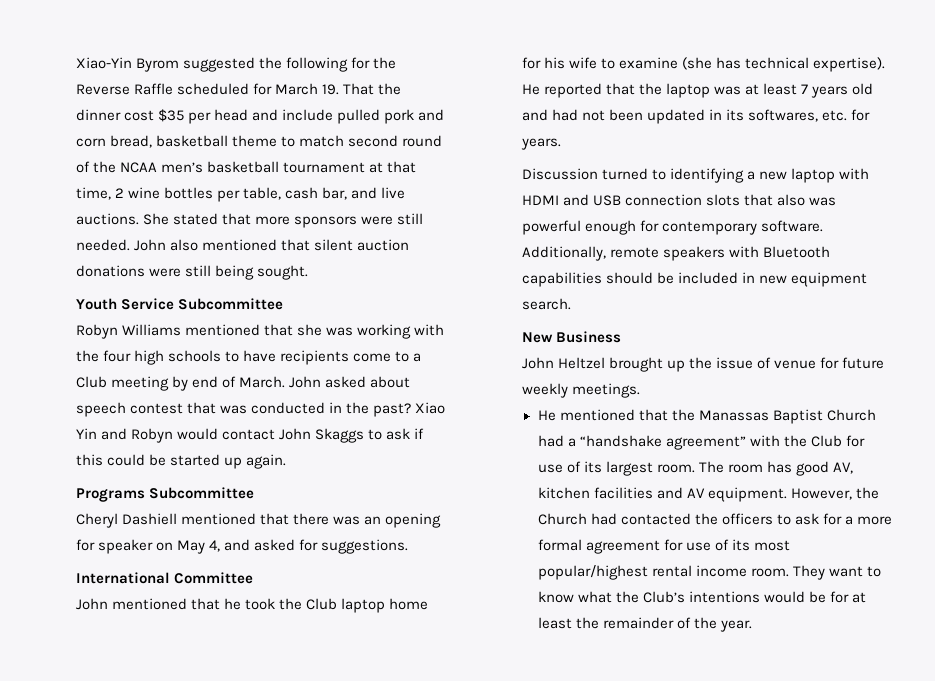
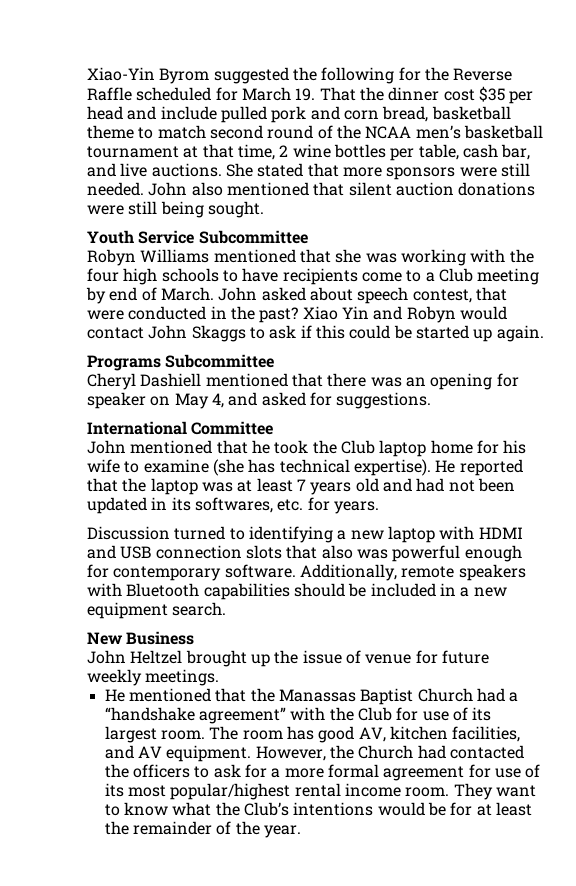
[129,402,247,414] contest that was -> [412,287,508,303] [87,310,125,320] contest, that were
(755, 277) none -> [460,587,470,597] a
[594,487,654,499] facilities -> [452,726,521,742] facilities,

